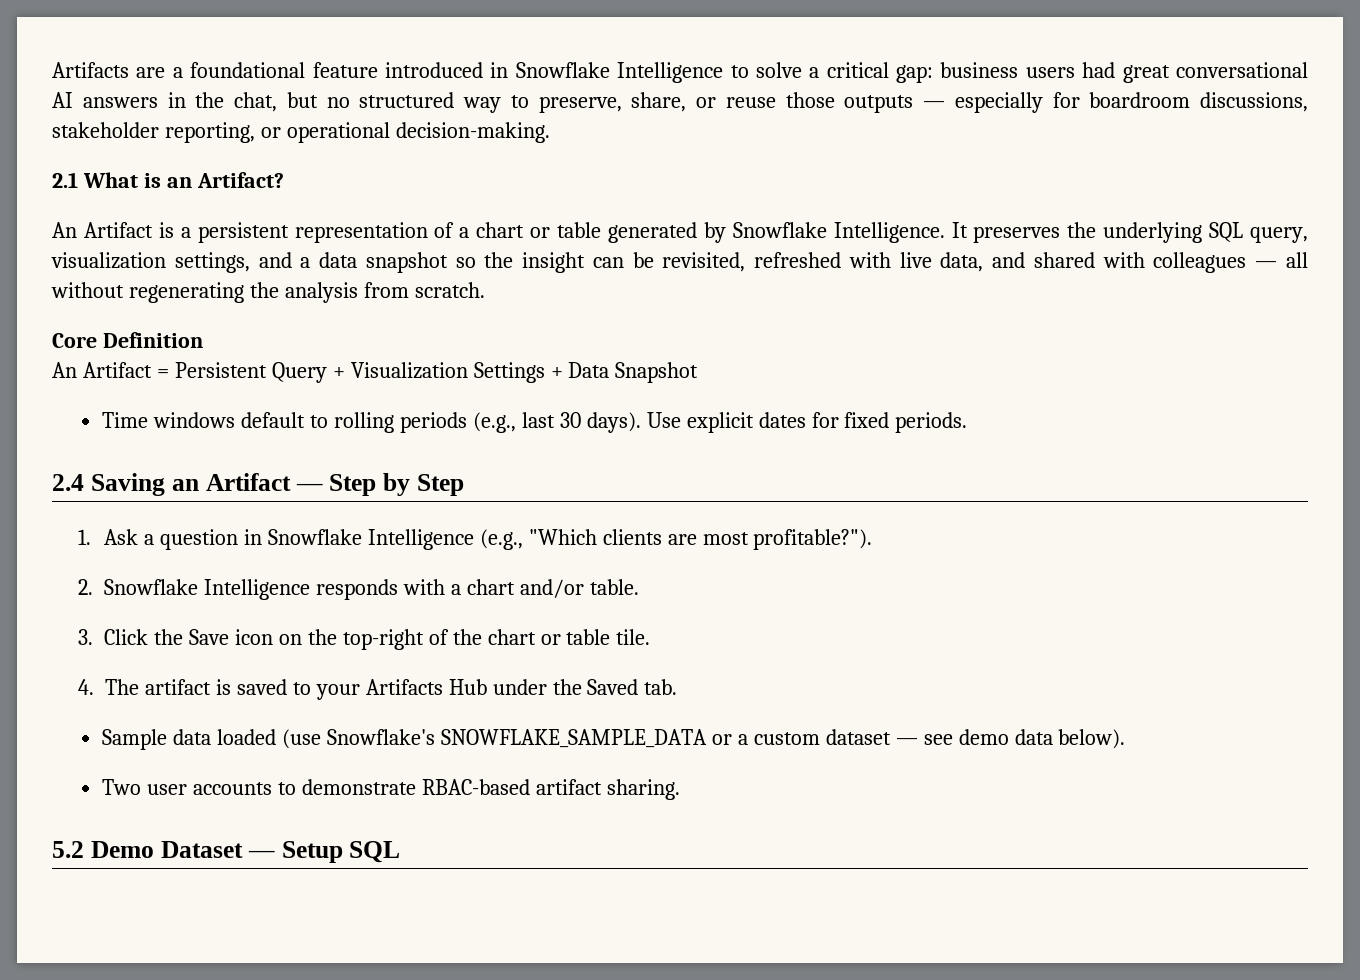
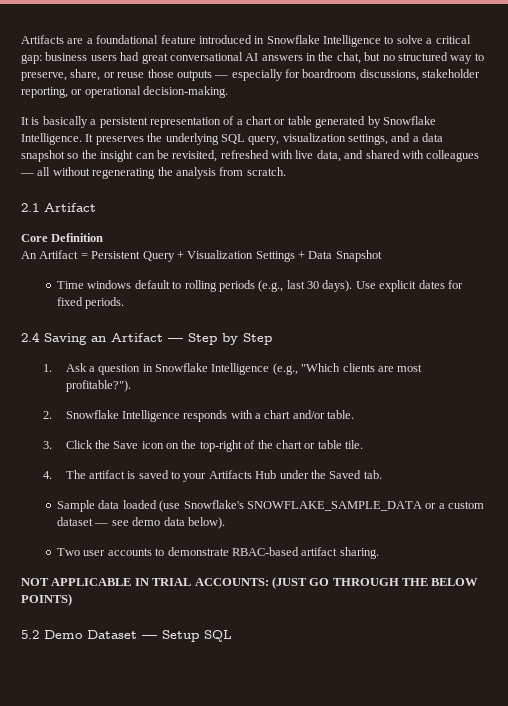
[52,172,284,188] [52,222,174,238] 2.1 What is an Artifact? // An Artifact is -> [21,116,88,128] It is basically
(485, 290) none -> [21,203,96,212] // 2.1 Artifact
(680, 789) none -> [21,577,479,589] [21,594,72,606] // NOT APPLICABLE IN TRIAL ACCOUNTS: (JUST GO THROUGH THE BELOW POINTS)

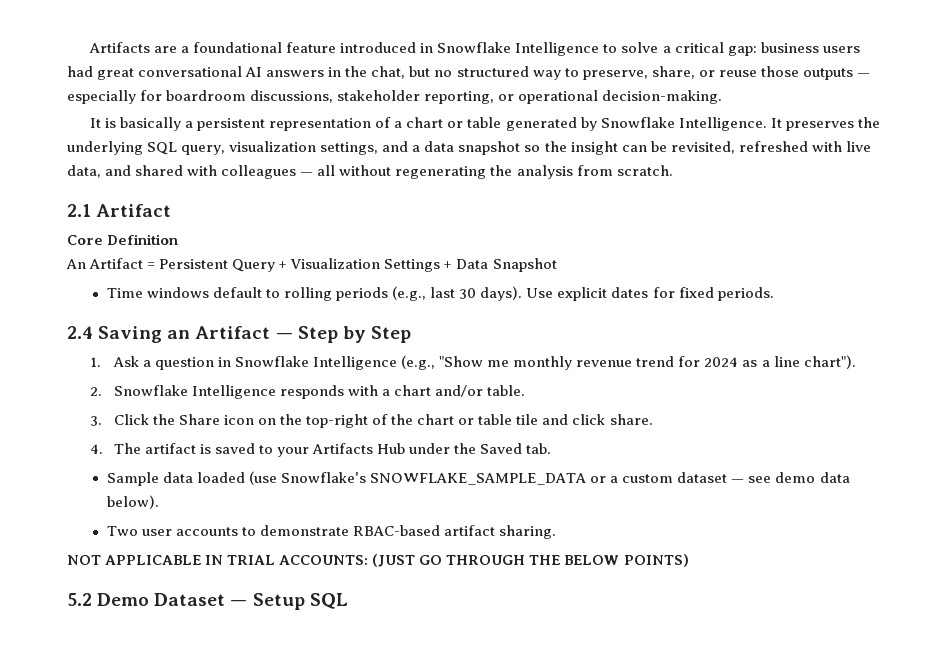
[301,363,423,372] [65,380,131,392] "Which clients are most profitable?"). -> [439,355,856,370] "Show me monthly revenue trend for 2024 as a line chart").
[113,441,139,449] Save -> [178,414,220,425] Share
[345,440,364,449] tile. -> [516,414,653,425] tile and click share.

